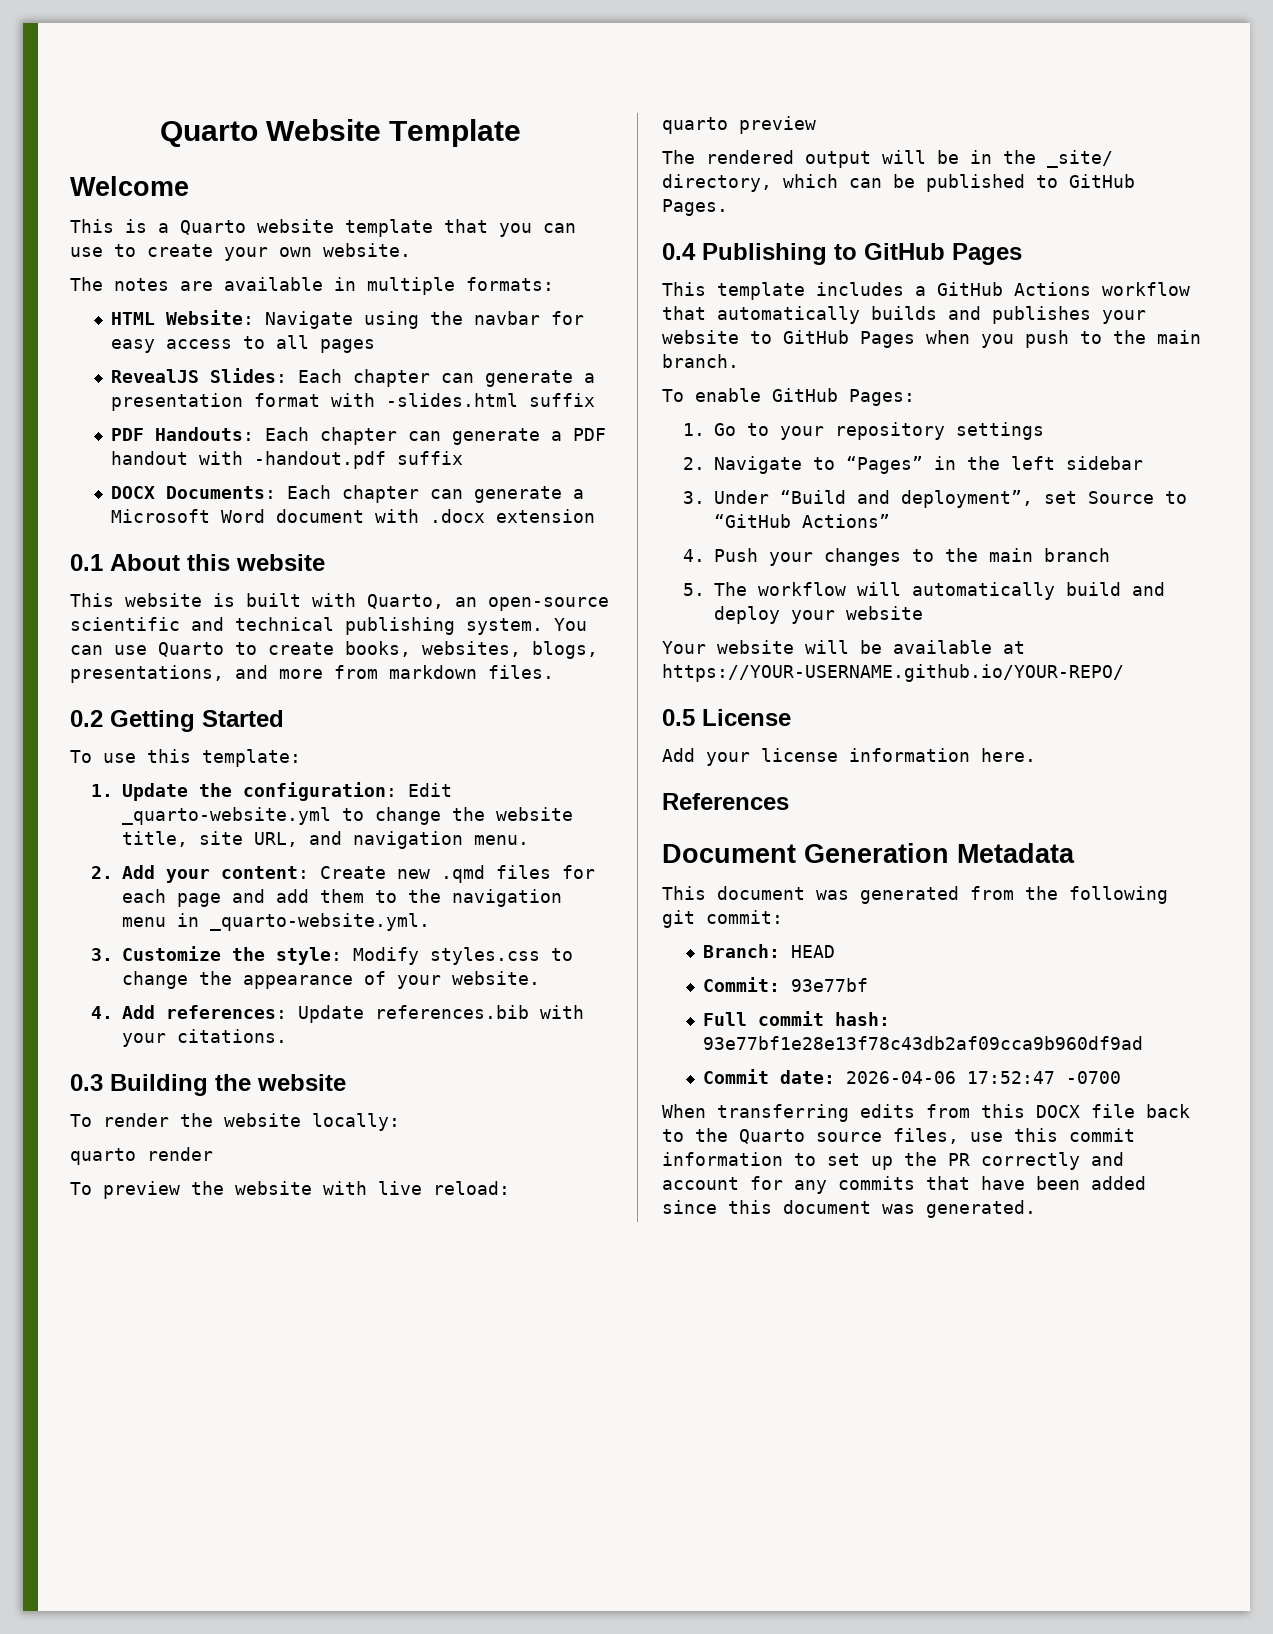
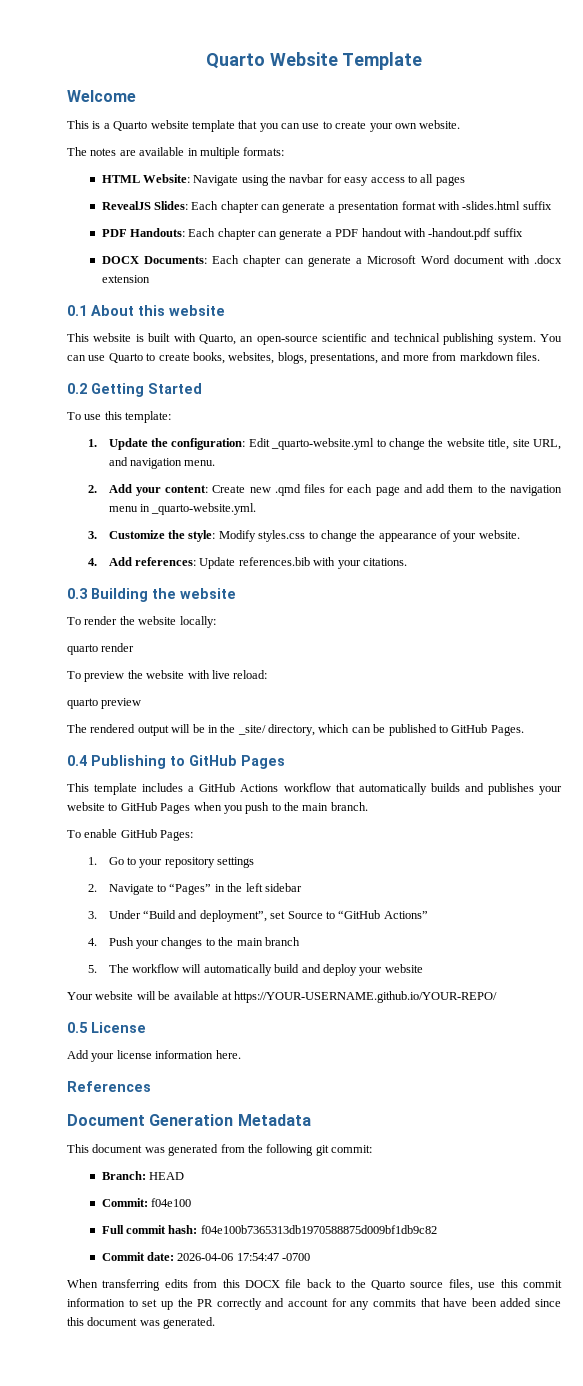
[790,978,868,992] 93e77bf -> [150,1198,191,1207] f04e100
[702,1036,1143,1050] 93e77bf1e28e13f78c43db2af09cca9b960df9ad -> [200,1225,437,1234] f04e100b7365313db1970588875d009bf1db9c82
[966,1071,1055,1084] 17:52:47 -> [236,1253,279,1261] 17:54:47

